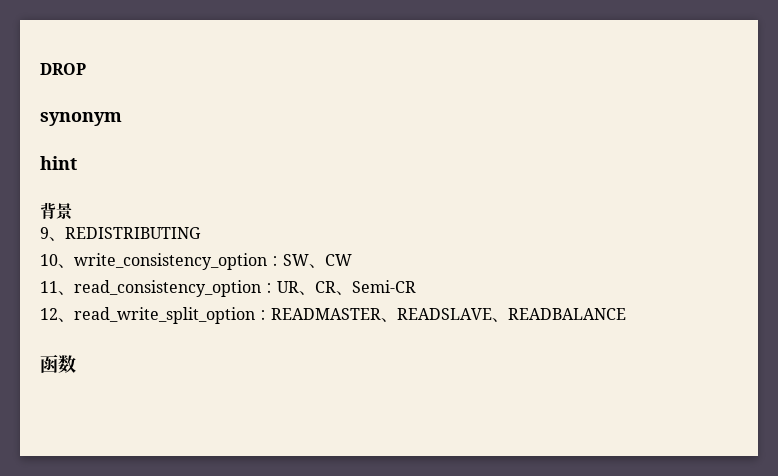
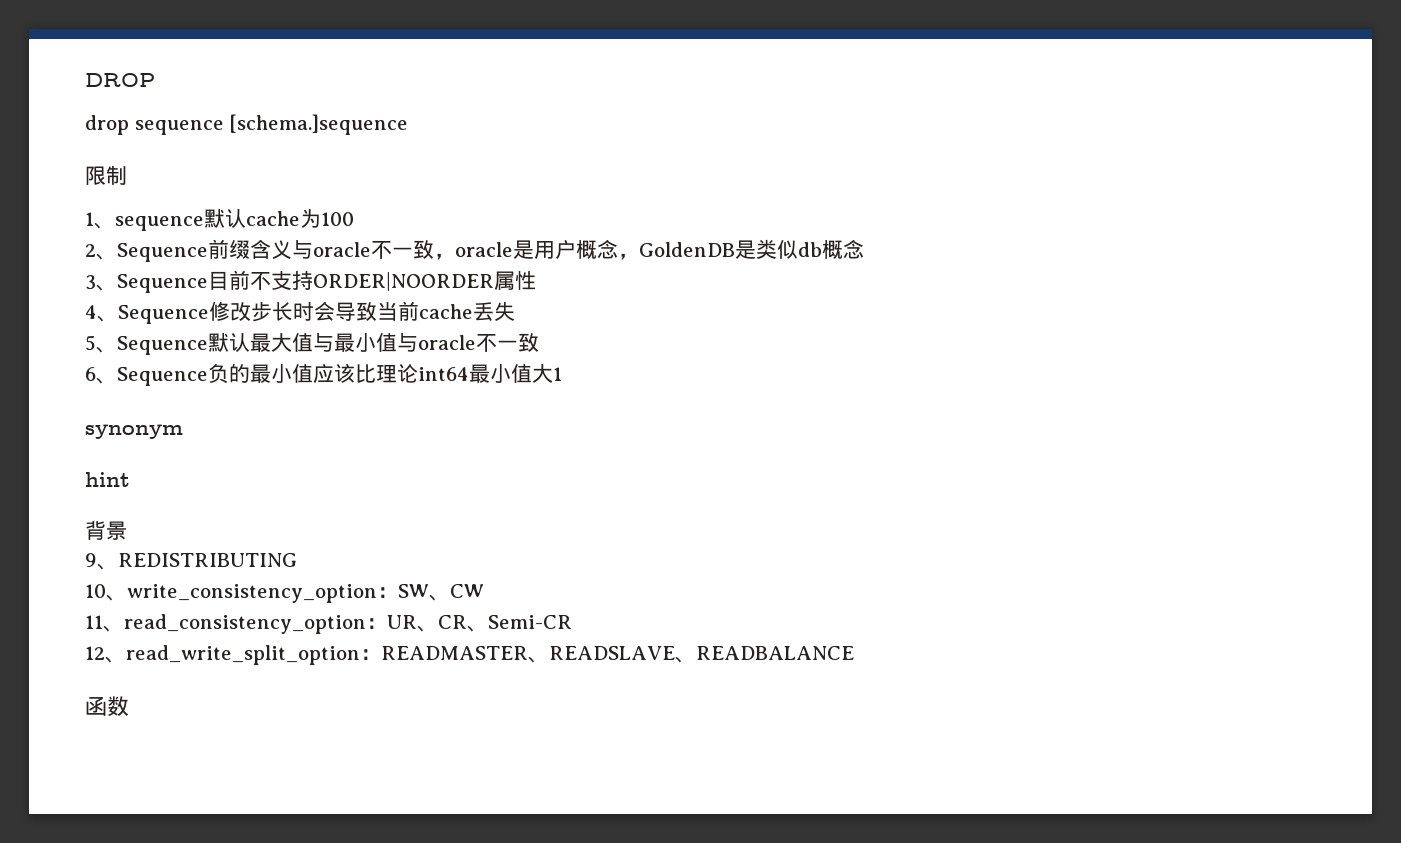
(86, 69) none -> [85,114,409,135] [85,166,127,185] [85,208,354,231] [85,239,864,262] [85,270,536,293] [85,301,515,324] [85,332,539,355] [85,363,562,386] // drop sequence [schema.]sequence // 限制 // 1、sequence默认cache为100 // 2、Sequence前缀含义与oracle不一致，oracle是用户概念，GoldenDB是类似db概念 // 3、Sequence目前不支持ORDER|NOORDER属性 // 4、Sequence修改步长时会导致当前cache丢失 // 5、Sequence默认最大值与最小值与oracle不一致 // 6、Sequence负的最小值应该比理论int64最小值大1

